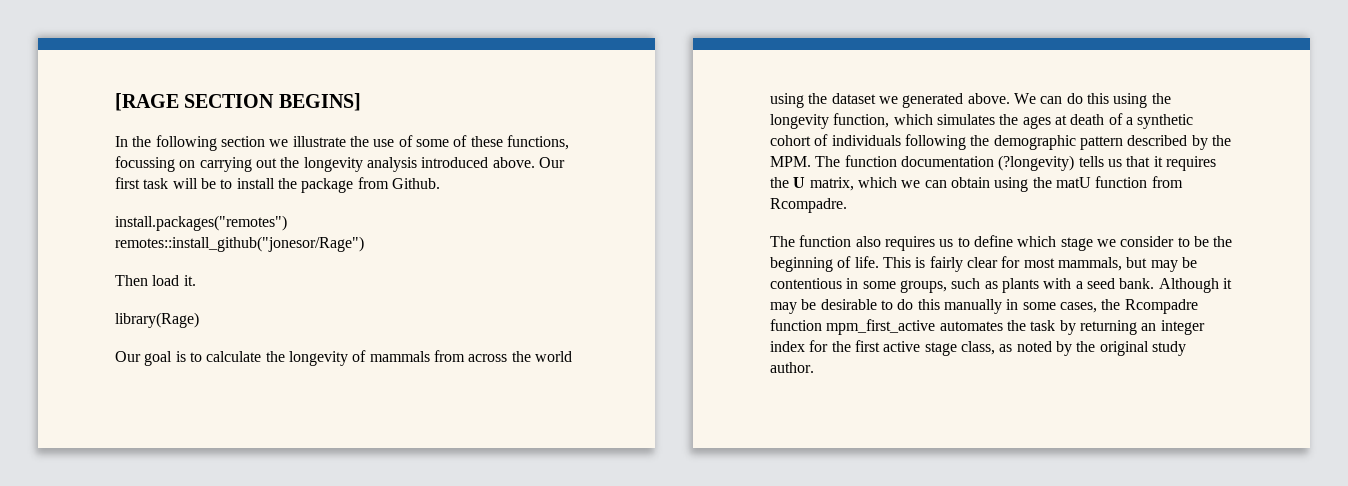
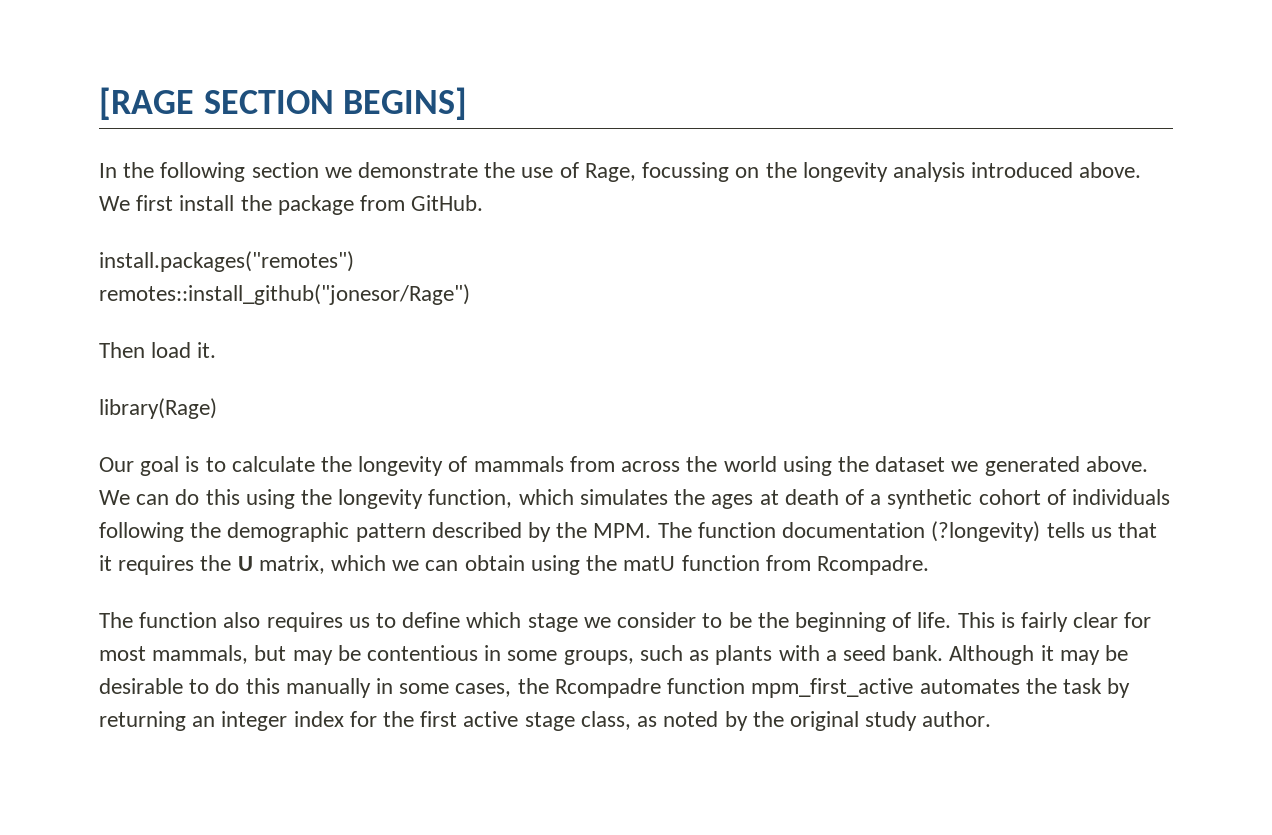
[292,136,346,147] illustrate -> [358,162,479,178] demonstrate
[415,135,569,150] [115,156,277,172] some of these functions, focussing on carrying out -> [584,162,760,182] Rage, focussing on
[538,157,565,168] [115,177,233,189] Our first task will be to -> [99,195,174,211] We first
[391,178,440,189] Github. -> [411,195,484,211] GitHub.

